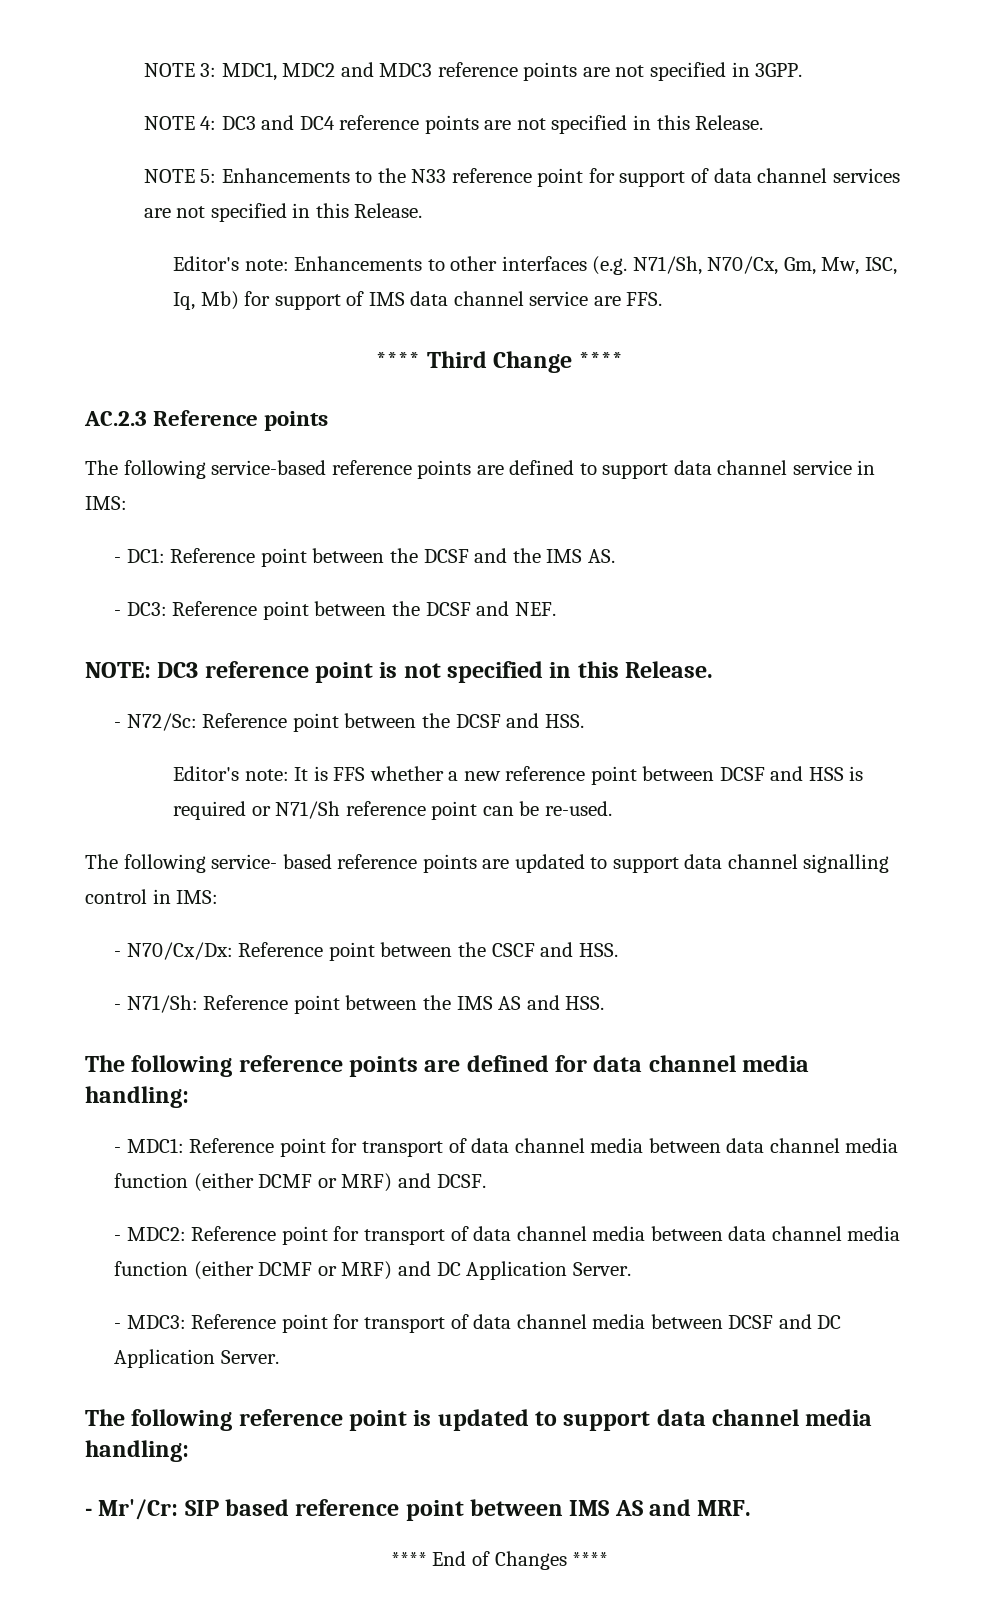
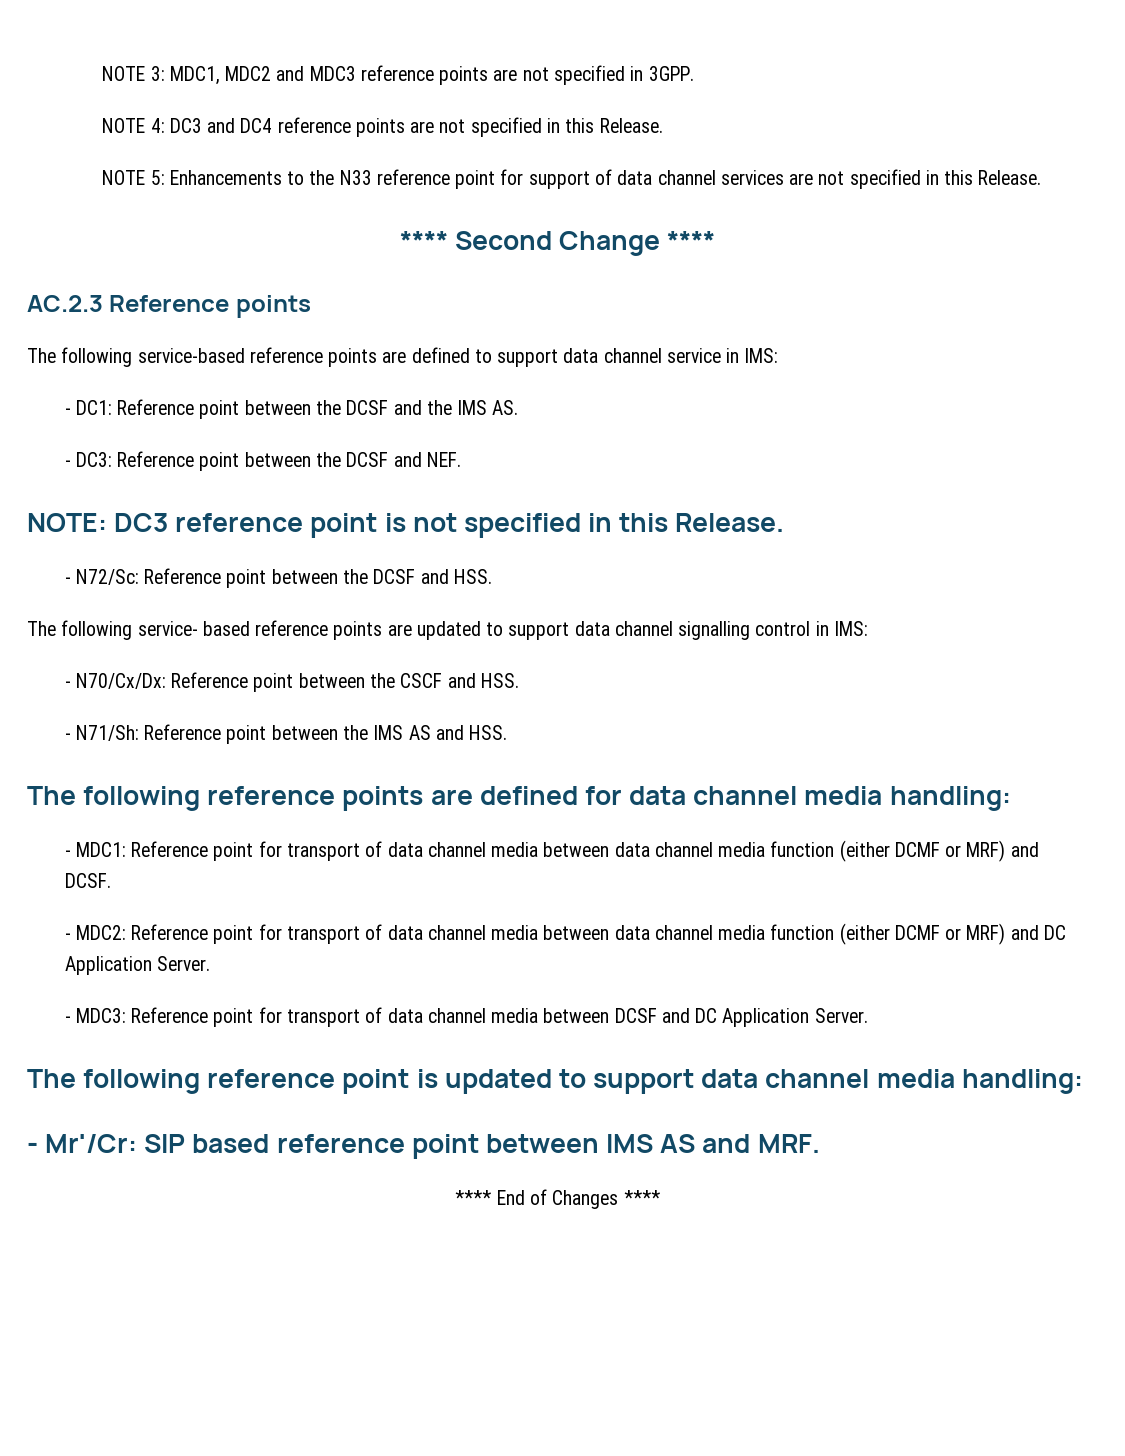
[172,256,897,275] [172,291,663,310] [376,351,487,368] // Editor's note: Enhancements to other interfaces (e.g. N71/Sh, N70/Cx, Gm, Mw, ISC, Iq, Mb) for support of IMS data channel service are FFS. // **** Third -> [399,231,552,250] // **** Second
[172,766,864,785] [172,801,612,820] // Editor's note: It is FFS whether a new reference point between DCSF and HSS is required or N71/Sh reference point can be re-used. -> (492, 576) none

